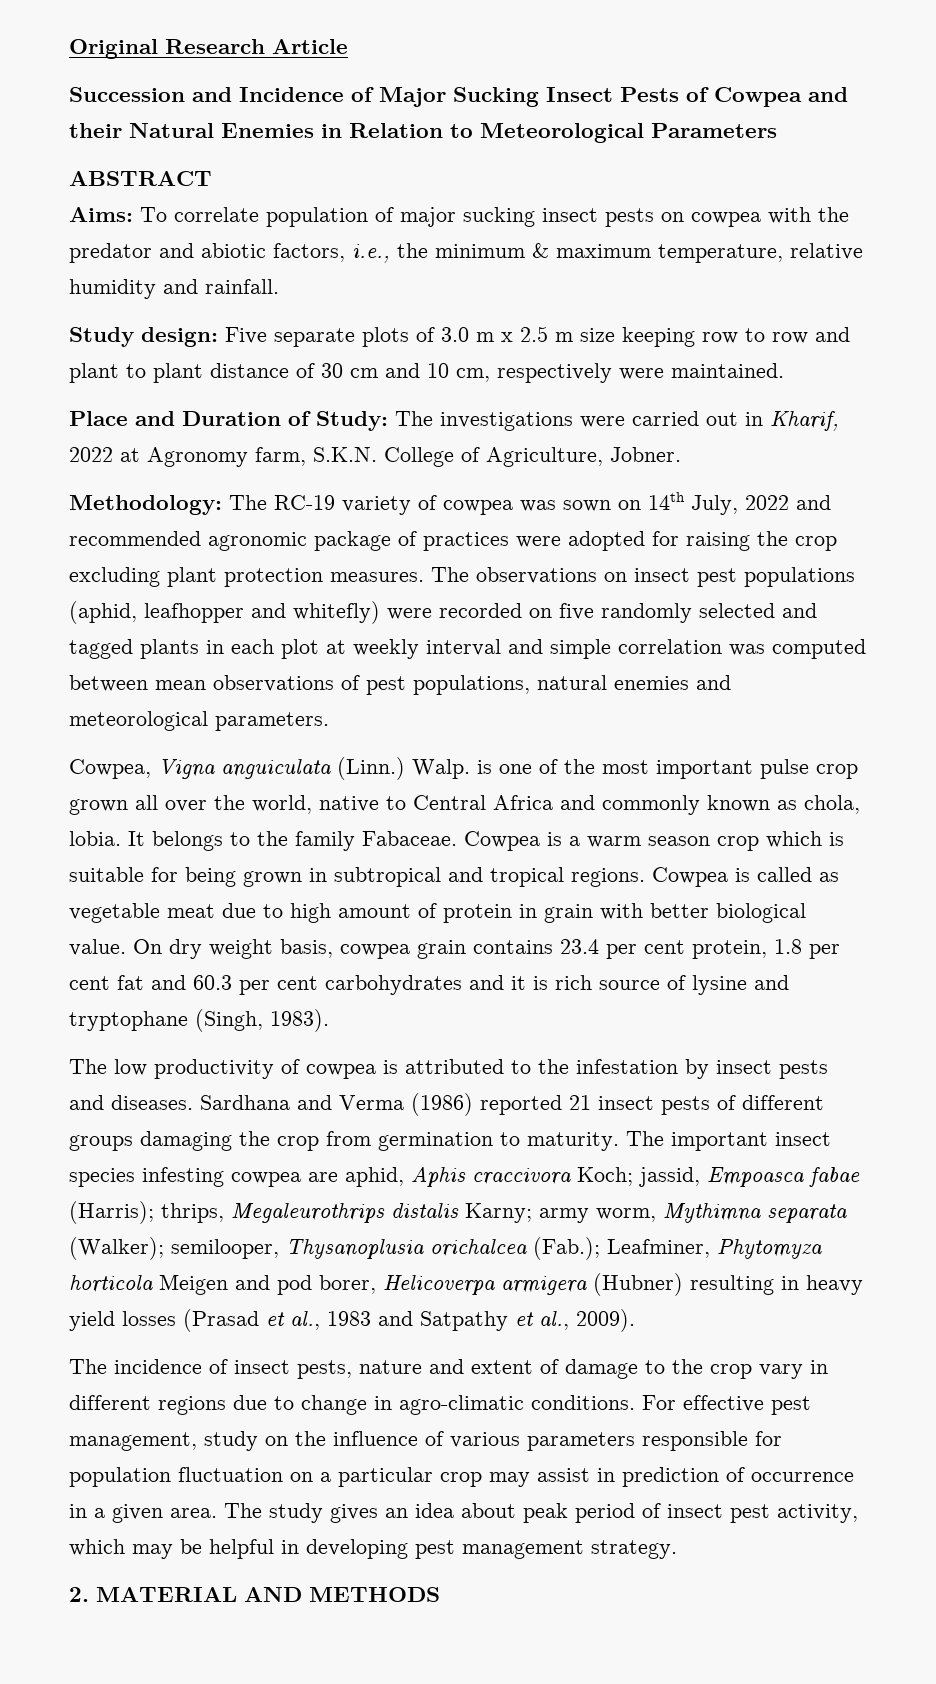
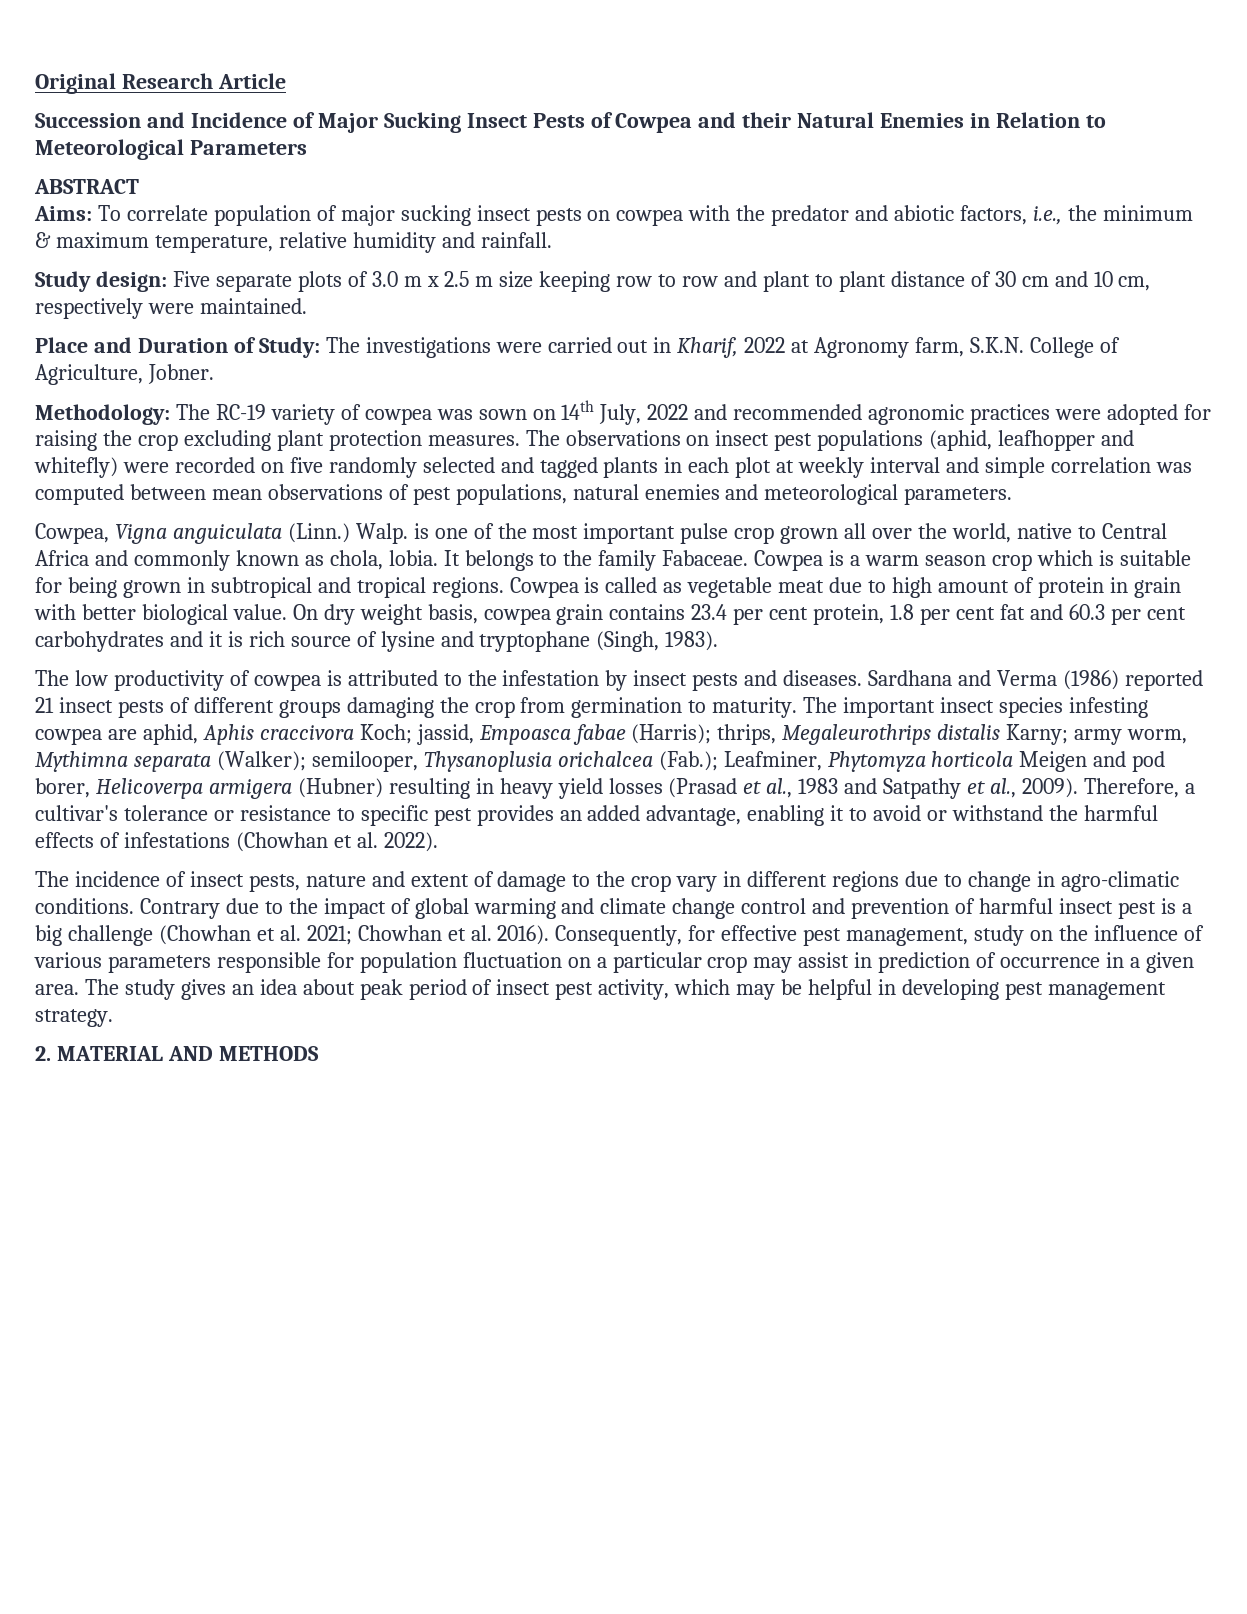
[314,531,417,551] package of -> (965, 414) none
(635, 1320) none -> [1083,778,1195,798] [35,805,1158,826] [35,832,438,852] Therefore, a cultivar's tolerance or resistance to specific pest provides an added advantage, enabling it to avoid or withstand the harmful effects of infestations (Chowhan et al. 2022).
[642,1395,676,1410] For -> [139,898,1192,919] [35,925,716,946] Contrary due to the impact of global warming and climate change control and prevention of harmful insect pest is a big challenge (Chowhan et al. 2021; Chowhan et al. 2016). Consequently, for

